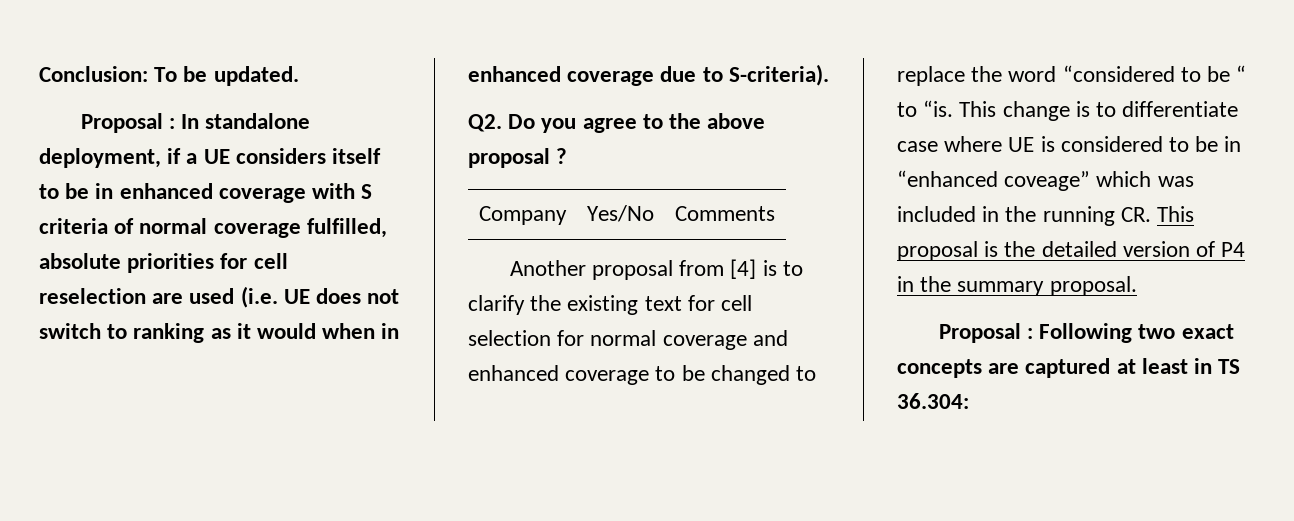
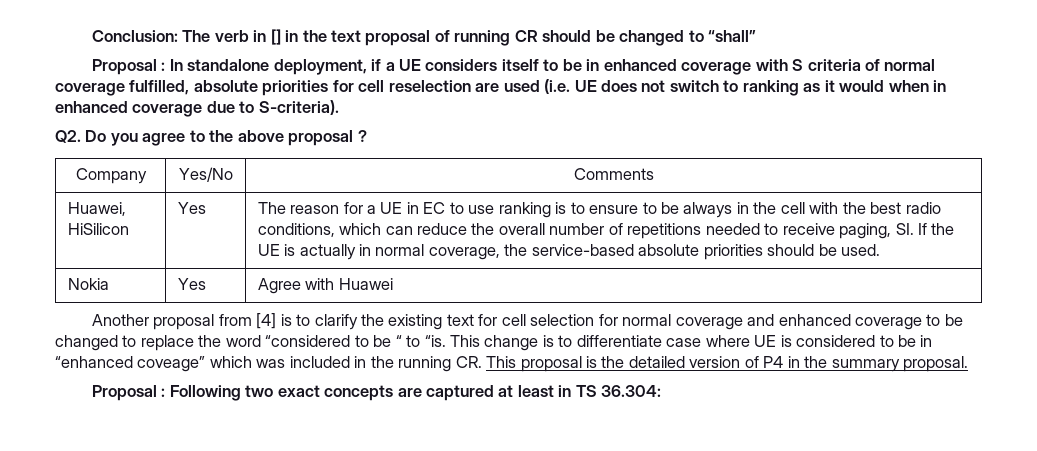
[154,66,299,86] To be updated. -> [182,29,757,46] The verb in [] in the text proposal of running CR should be changed to “shall”
(775, 213) none -> [67,202,126,216] [67,223,129,235] [177,202,206,214] [257,202,941,218] [257,223,955,239] [257,244,881,260] [67,278,109,290] [177,278,206,290] [257,278,393,294] // Huawei, HiSilicon | Yes | The reason for a UE in EC to use ranking is to ensure to be always in the cell with the best radio conditions, which can reduce the overall number of repetitions needed to receive paging, SI. If the UE is actually in normal coverage, the service-based absolute priorities should be used. // Nokia | Yes | Agree with Huawei

